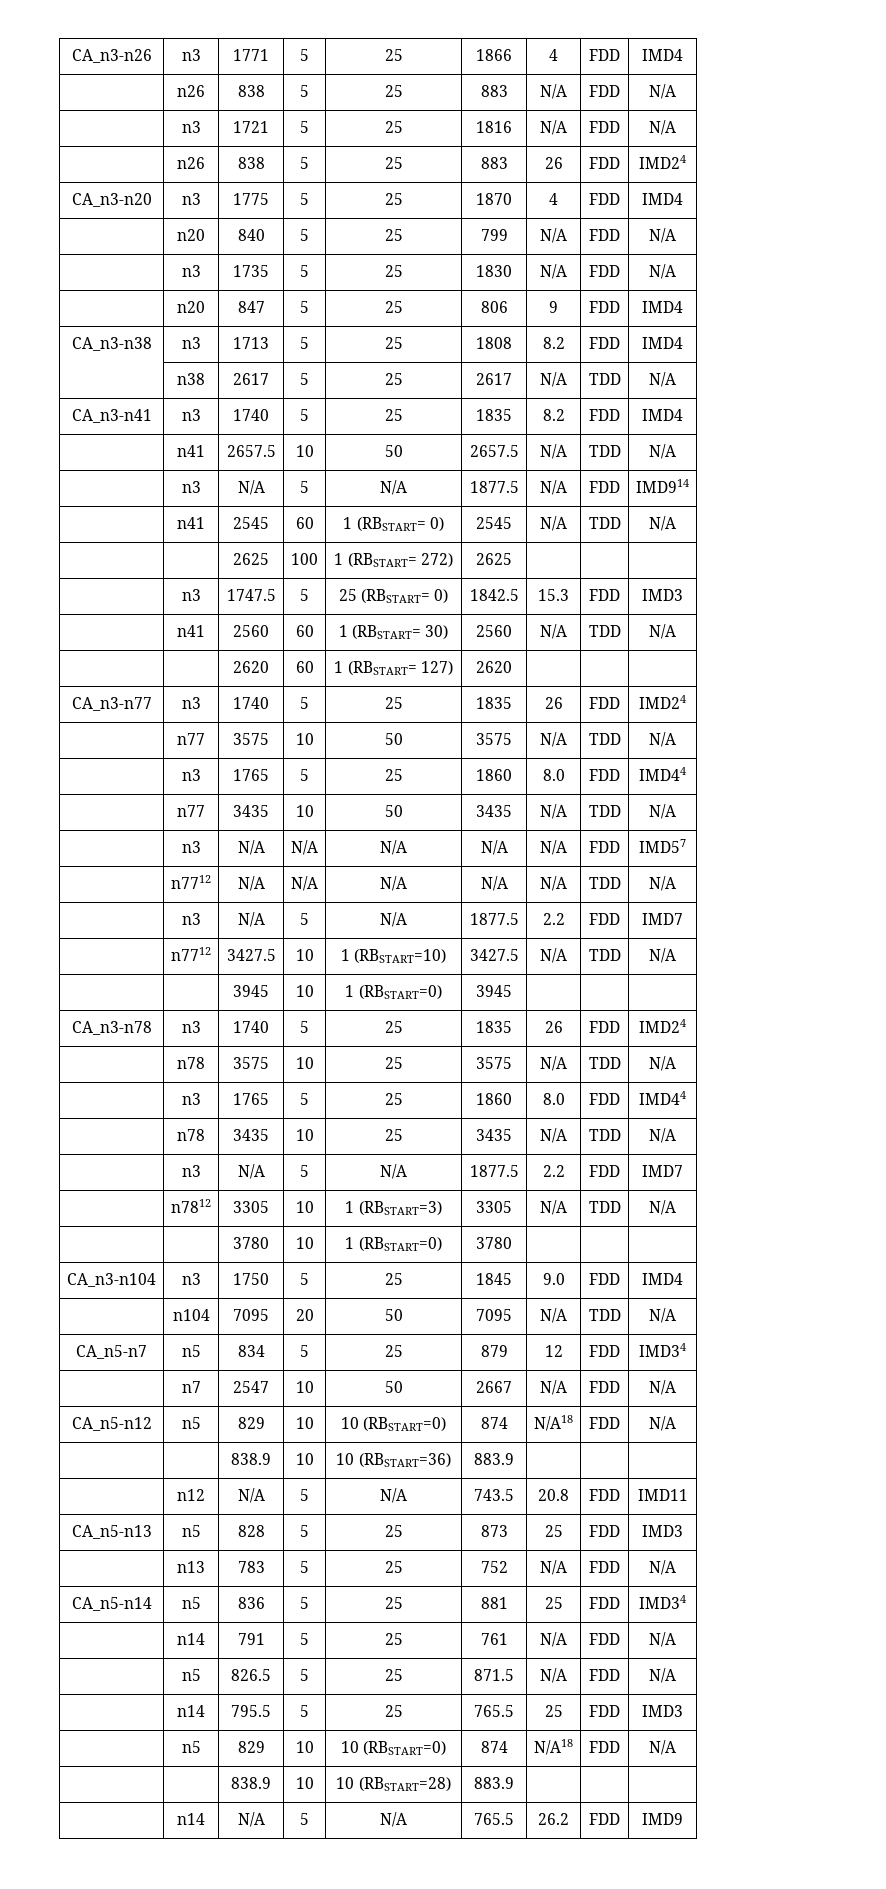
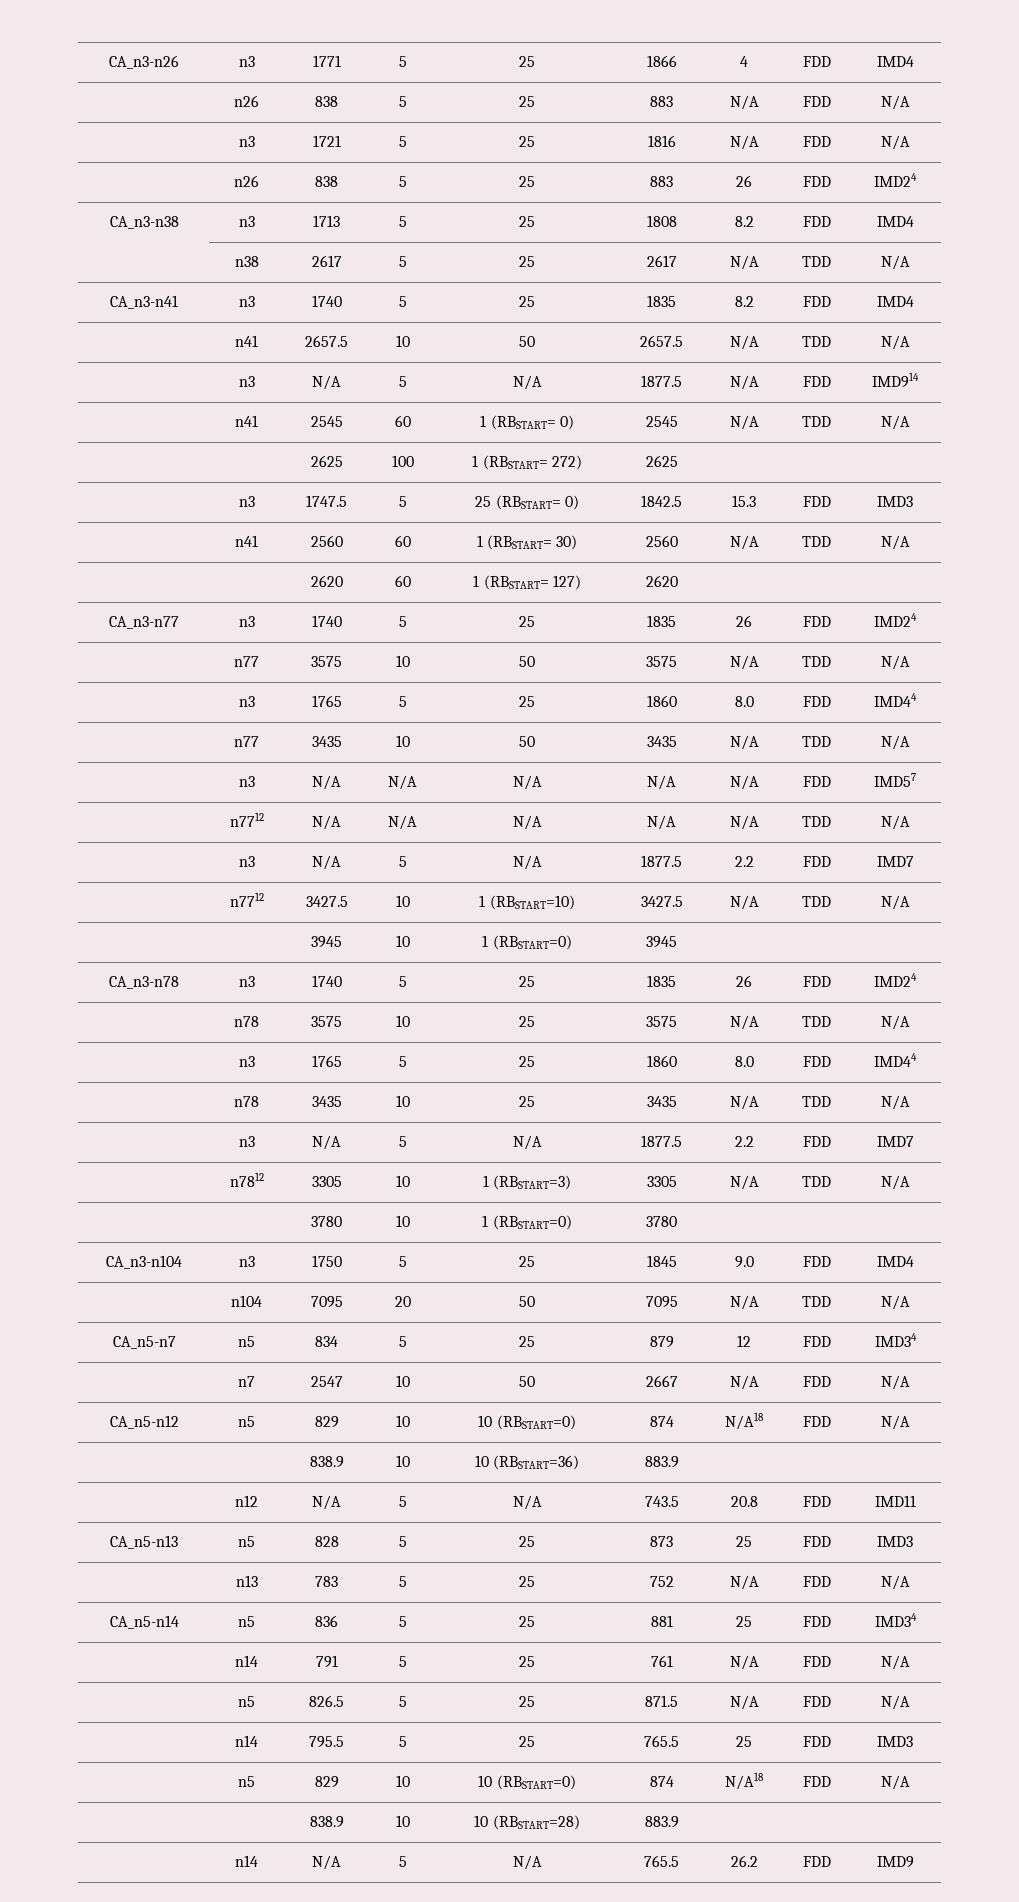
[71,193,152,207] [181,193,201,205] [233,193,269,205] [300,193,309,205] [384,193,403,205] [476,193,512,205] [549,193,558,205] [589,193,620,205] [642,193,683,205] [177,229,205,241] [237,229,265,241] [300,229,309,241] [384,229,403,241] [480,229,508,241] [540,228,567,243] [589,229,620,241] [649,228,676,243] [181,265,201,277] [233,265,269,277] [300,265,309,277] [384,265,403,277] [476,265,512,277] [540,264,567,279] [589,265,620,277] [649,264,676,279] [177,301,205,313] [237,301,265,313] [300,301,309,313] [384,301,403,313] [480,301,508,313] [549,301,558,313] [589,301,620,313] [642,301,683,313] // CA_n3-n20 | n3 | 1775 | 5 | 25 | 1870 | 4 | FDD | IMD4 // | n20 | 840 | 5 | 25 | 799 | N/A | FDD | N/A // | n3 | 1735 | 5 | 25 | 1830 | N/A | FDD | N/A // | n20 | 847 | 5 | 25 | 806 | 9 | FDD | IMD4 -> (917, 180) none

